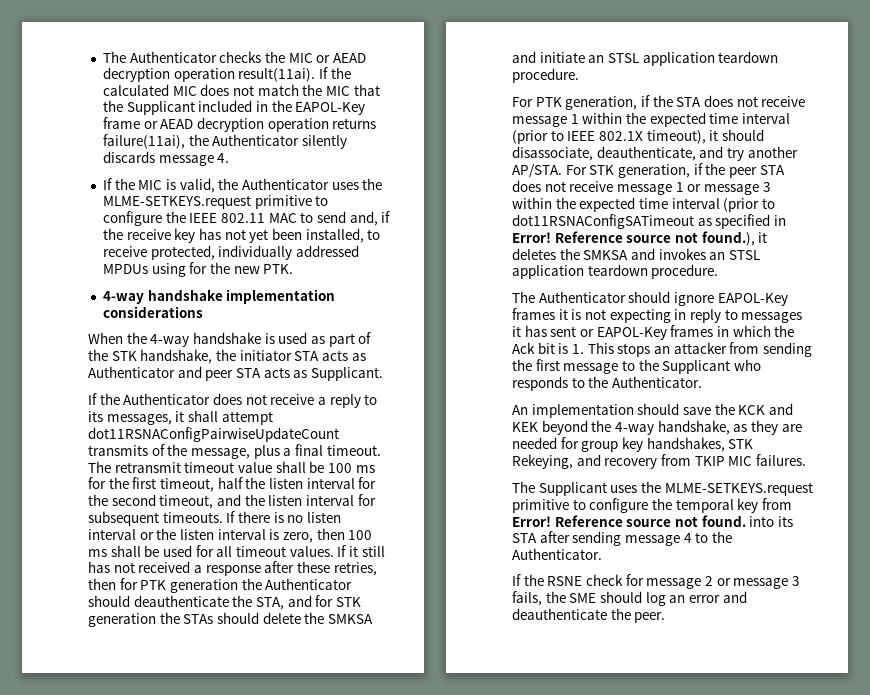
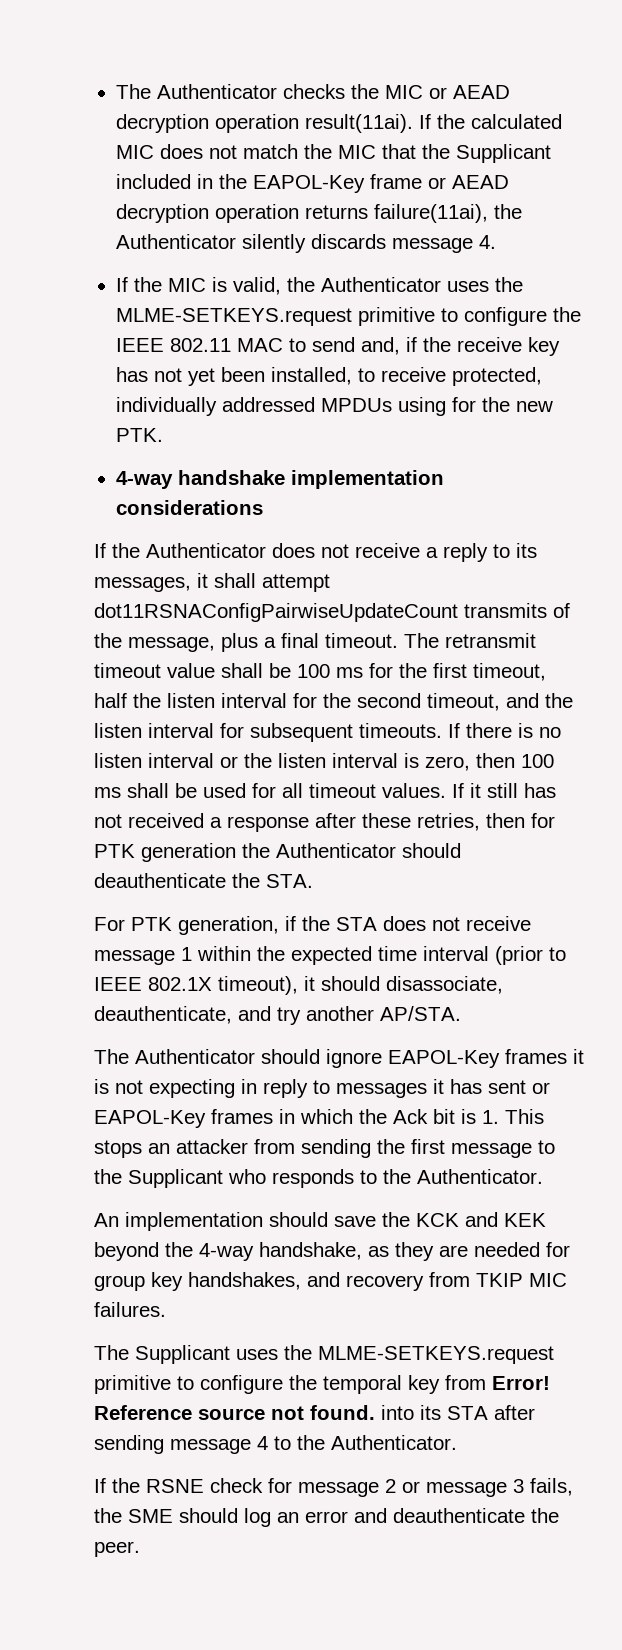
[88,332,372,347] [88,349,366,364] [88,366,384,381] // When the 4-way handshake is used as part of the STK handshake, the initiator STA acts as Authenticator and peer STA acts as Supplicant. -> (264, 507) none
[256,595,362,610] [88,612,374,627] [512,51,779,66] [512,68,580,83] STA, and for STK generation the STAs should delete the SMKSA and initiate an STSL application teardown procedure. -> [265,874,313,888] STA.
[565,163,785,178] [512,180,771,195] [512,197,776,212] [512,214,787,229] [512,231,768,246] [512,248,761,260] [512,264,719,279] For STK generation, if the peer STA does not receive message 1 or message 3 within the expected time interval (prior to dot11RSNAConfigSATimeout as specified in Error! Reference source not found.), it deletes the SMKSA and invokes an STSL application teardown procedure. -> (461, 1013) none
[728,439,754,449] [512,454,574,469] STK Rekeying, -> (301, 1281) none

